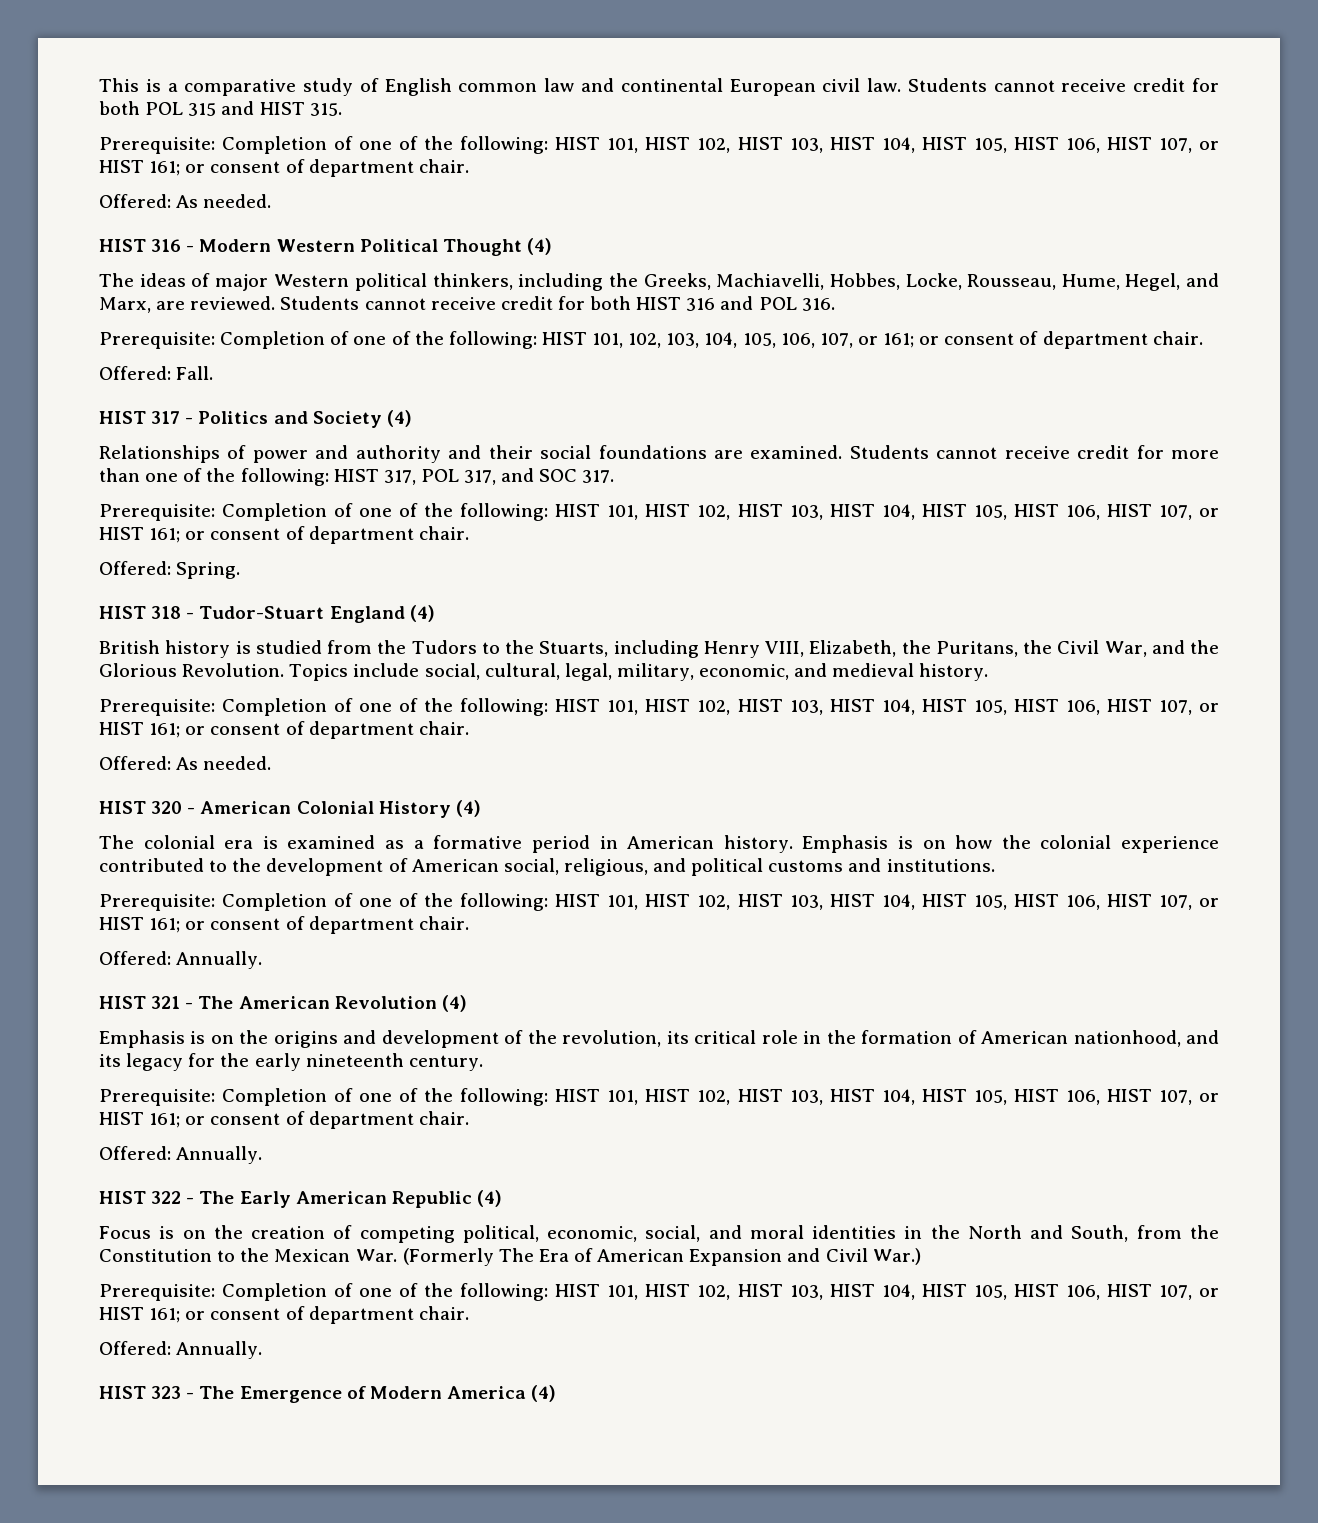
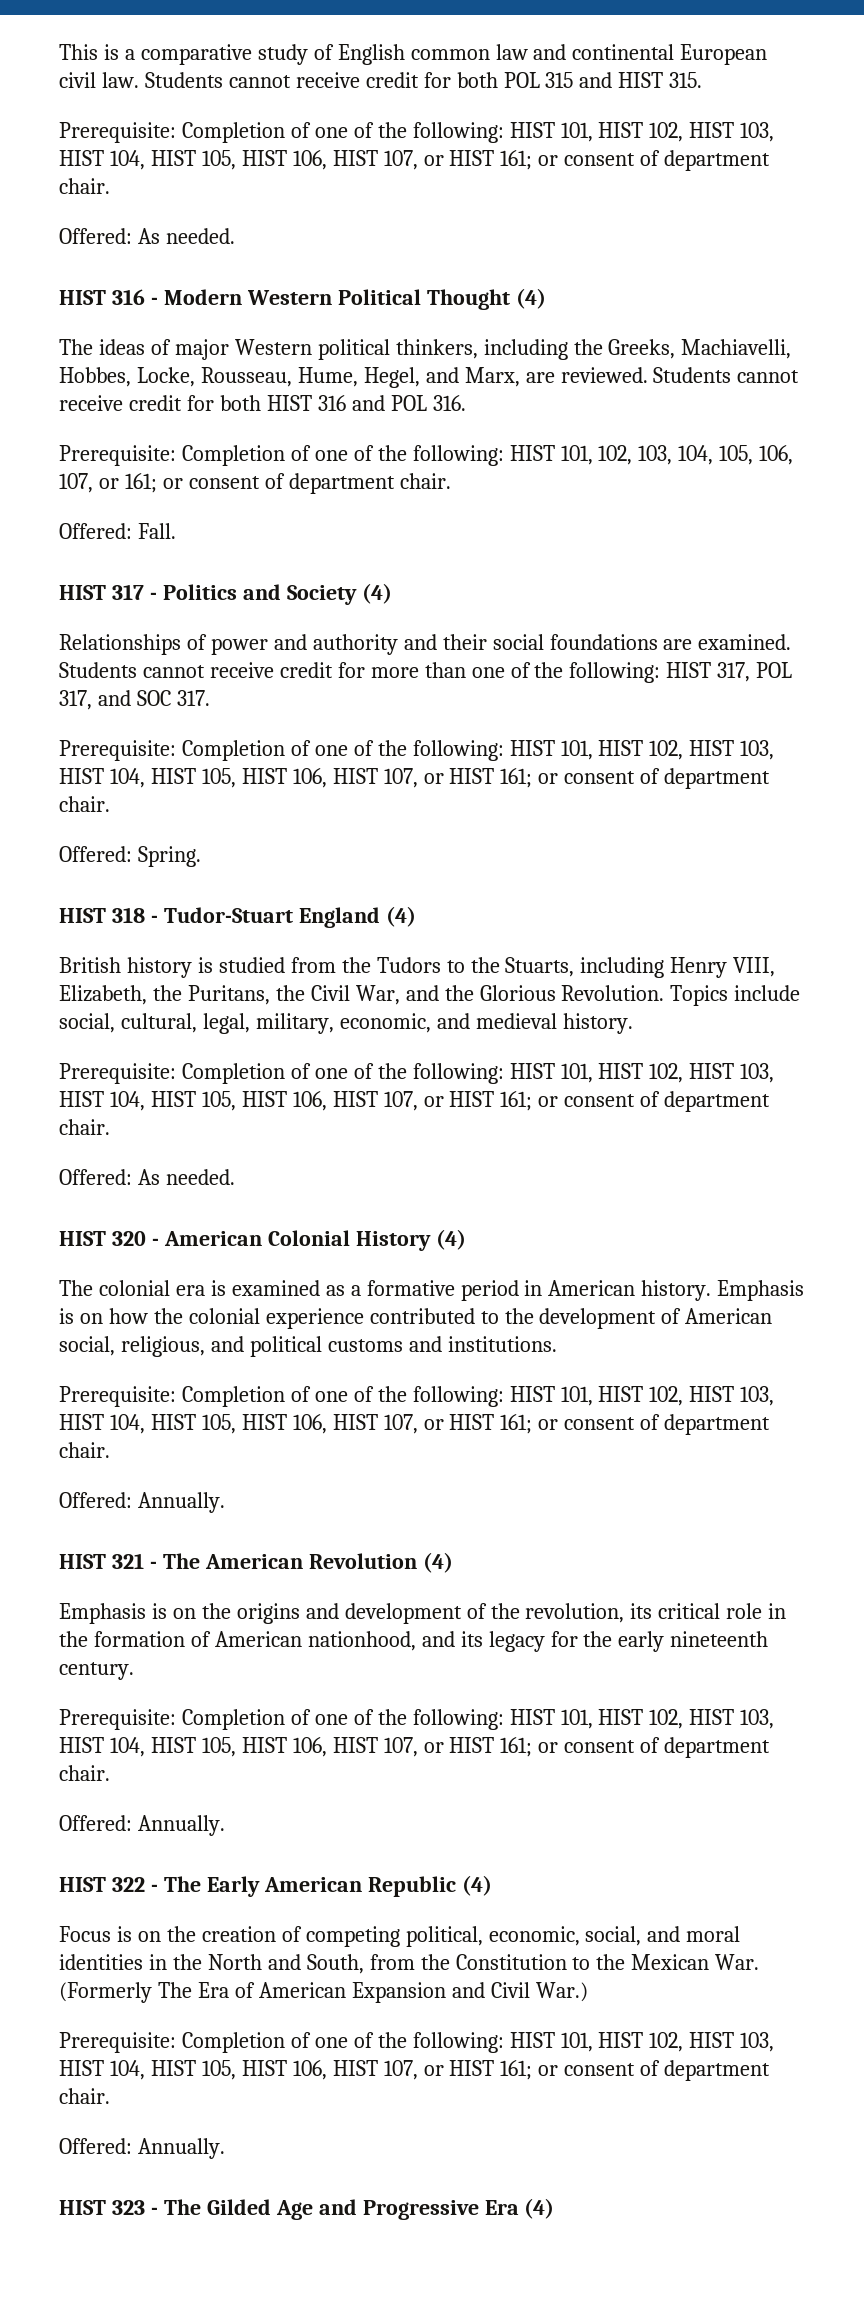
[239,1386,526,1403] Emergence of Modern America -> [206,2199,519,2220] Gilded Age and Progressive Era

